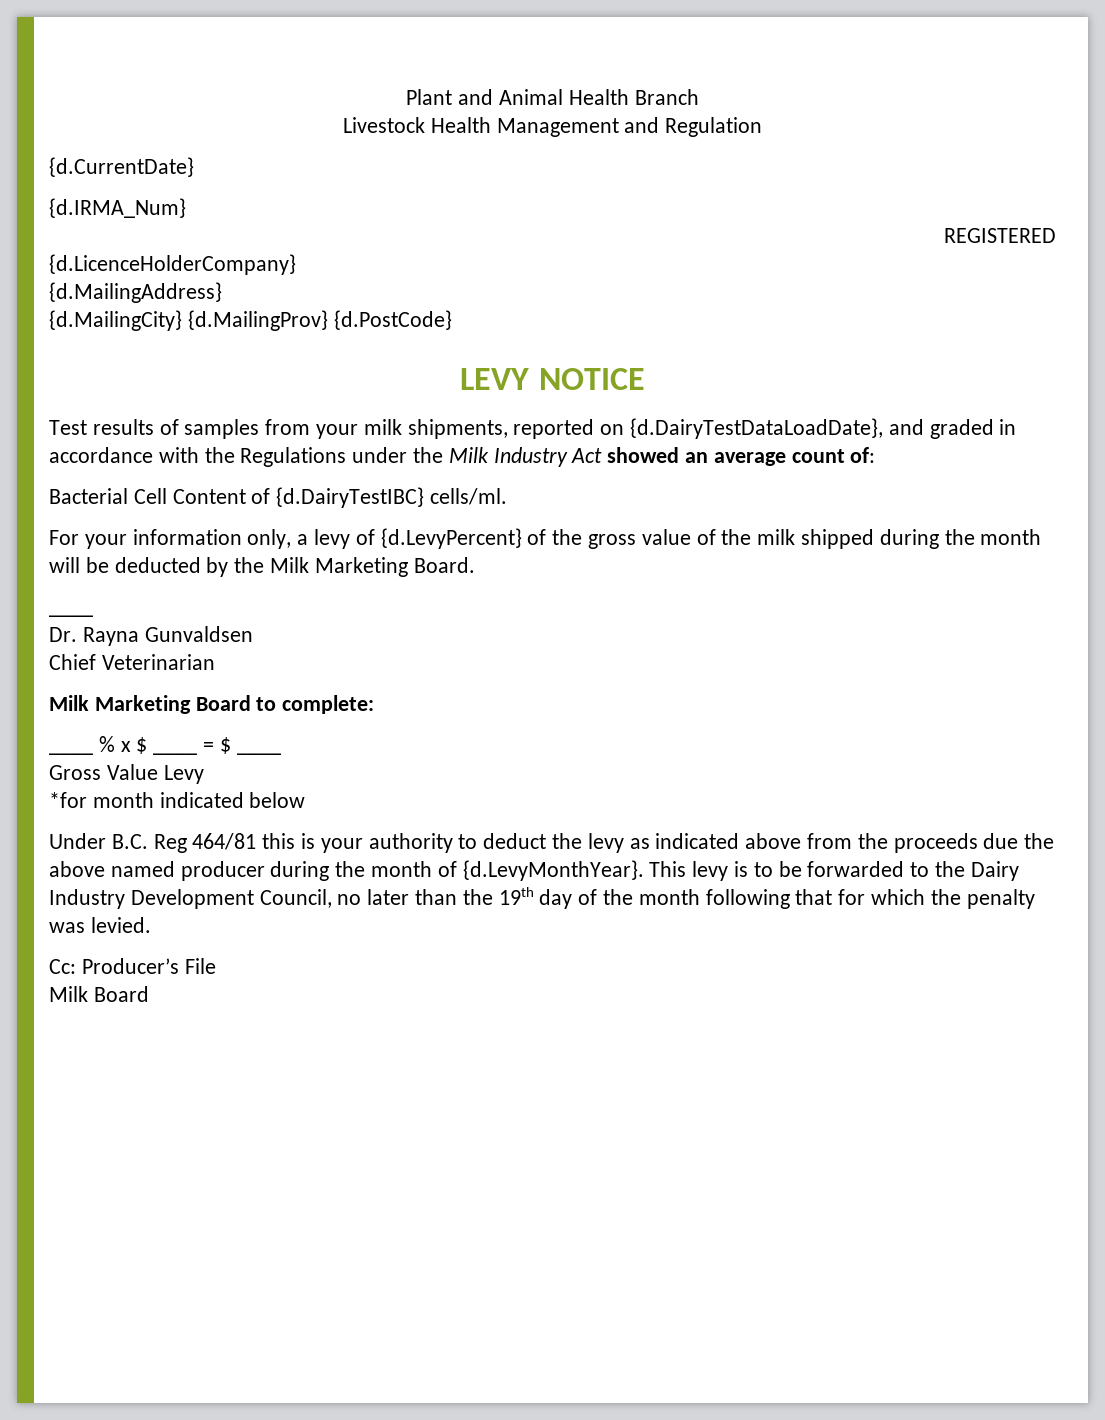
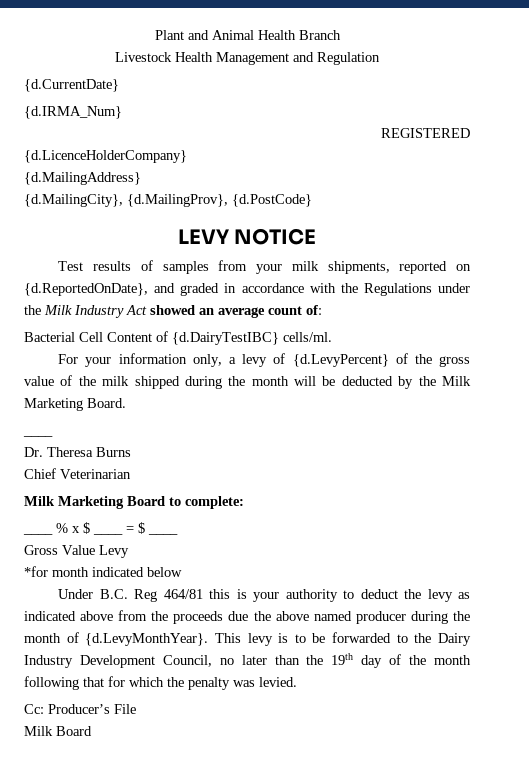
[49,310,328,331] {d.MailingCity} {d.MailingProv} -> [24,194,228,207] {d.MailingCity}, {d.MailingProv},
[630,418,884,439] {d.DairyTestDataLoadDate}, -> [24,283,148,296] {d.ReportedOnDate},
[82,626,253,646] Rayna Gunvaldsen -> [47,447,131,457] Theresa Burns

